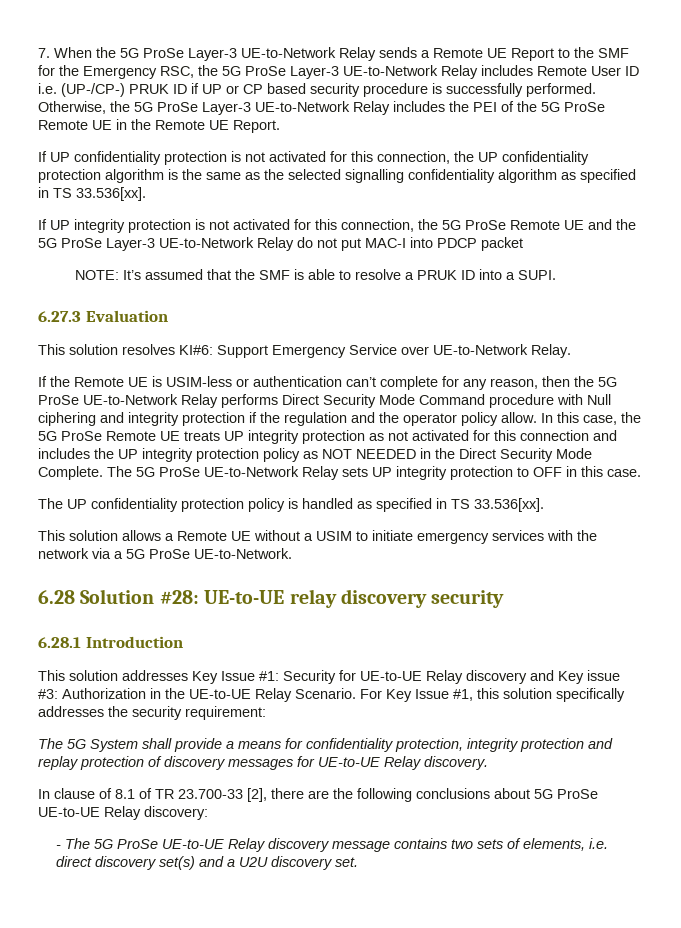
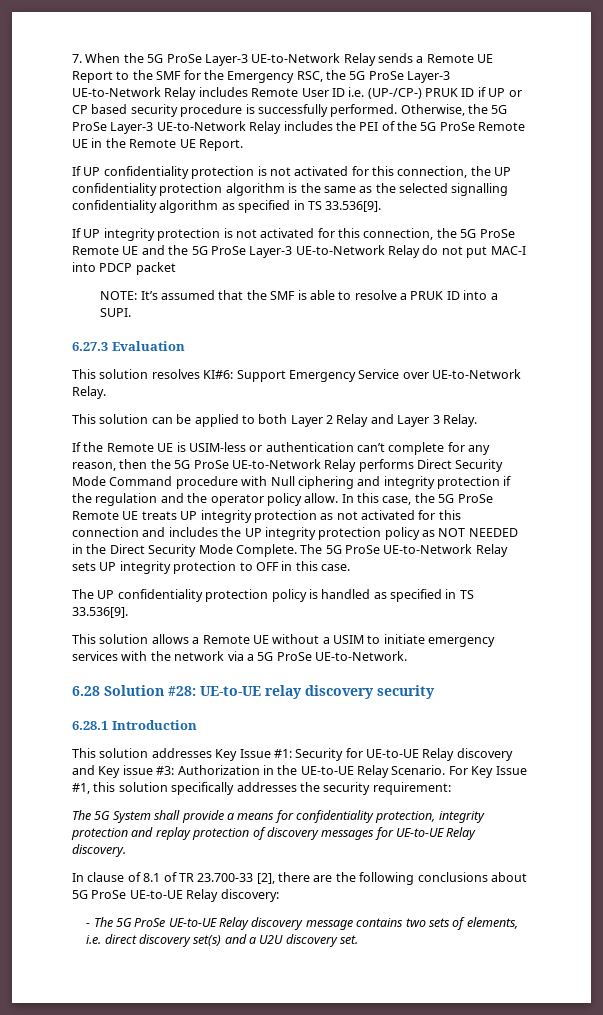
[76,187,146,201] 33.536[xx]. -> [325,201,382,212] 33.536[9].
(571, 351) none -> [72,414,477,427] // This solution can be applied to both Layer 2 Relay and Layer 3 Relay.
[474,498,544,512] 33.536[xx]. -> [72,607,128,618] 33.536[9].

